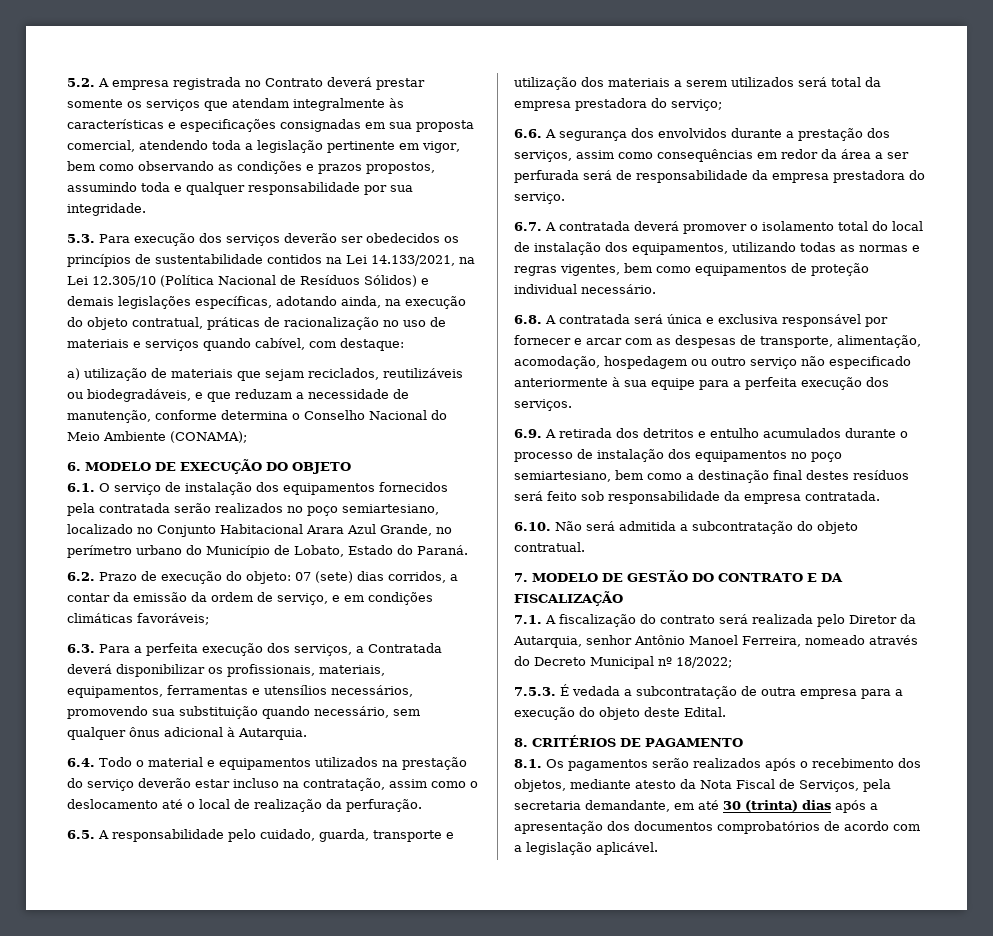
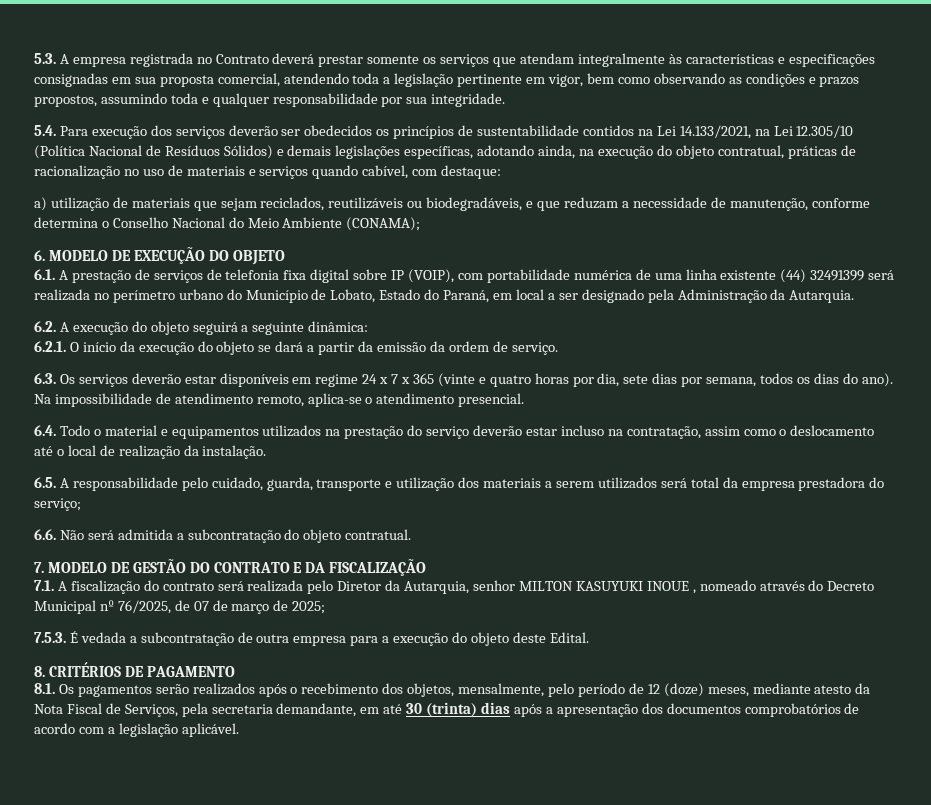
[67,78,95,87] 5.2. -> [34,53,56,64] 5.3.
[67,234,95,243] 5.3. -> [34,125,56,136] 5.4.
[99,482,448,495] [67,503,439,516] [67,524,432,537] O serviço de instalação dos equipamentos fornecidos pela contratada serão realizados no poço semiartesiano, localizado no Conjunto Habitacional Arara Azul Grande, -> [58,269,895,283] [34,289,90,301] A prestação de serviços de telefonia fixa digital sobre IP (VOIP), com portabilidade numérica de uma linha existente (44) 32491399 será realizada
[417,545,468,555] [67,571,458,584] [67,593,110,602] Paraná. // 6.2. Prazo de execução do objeto: 07 (sete) dias corridos, a contar -> [443,289,855,303] [34,321,369,335] [34,341,355,355] Paraná, em local a ser designado pela Administração da Autarquia. // 6.2. A execução do objeto seguirá a seguinte dinâmica: // 6.2.1. O início da execução do objeto se dará a partir
[277,592,433,605] [67,613,209,625] [67,643,442,656] [67,664,385,677] [67,685,413,698] [67,706,420,719] [67,727,307,740] serviço, e em condições climáticas favoráveis; // 6.3. Para a perfeita execução dos serviços, a Contratada deverá disponibilizar os profissionais, materiais, equipamentos, ferramentas e utensílios necessários, promovendo sua substituição quando necessário, sem qualquer ônus adicional à Autarquia. -> [511,342,558,355] [34,373,893,387] [34,393,525,407] serviço. // 6.3. Os serviços deverão estar disponíveis em regime 24 x 7 x 365 (vinte e quatro horas por dia, sete dias por semana, todos os dias do ano). Na impossibilidade de atendimento remoto, aplica-se o atendimento presencial.
[346,799,422,812] perfuração. -> [202,445,267,459] instalação.
[545,128,890,141] [514,149,909,162] [514,170,925,183] [514,192,565,204] [514,221,923,234] [514,242,920,255] [514,263,869,276] [514,284,656,294] [514,314,888,327] [514,335,921,348] [514,356,911,369] [514,377,889,390] [514,399,572,411] [514,428,908,438] [514,449,842,462] [514,470,909,483] [514,491,880,504] [514,522,551,531] A segurança dos envolvidos durante a prestação dos serviços, assim como consequências em redor da área a ser perfurada será de responsabilidade da empresa prestadora do serviço. // 6.7. A contratada deverá promover o isolamento total do local de instalação dos equipamentos, utilizando todas as normas e regras vigentes, bem como equipamentos de proteção individual necessário. // 6.8. A contratada será única e exclusiva responsável por fornecer e arcar com as despesas de transporte, alimentação, acomodação, hospedagem ou outro serviço não especificado anteriormente à sua equipe para a perfeita execução dos serviços. // 6.9. A retirada dos detritos e entulho acumulados durante o processo de instalação dos equipamentos no poço semiartesiano, bem como a destinação final destes resíduos será feito sob responsabilidade da empresa contratada. // 6.10. -> (56, 534) none
[634,635,801,647] Antônio Manoel Ferreira, -> [518,581,696,594] MILTON KASUYUKI INOUE ,
[676,657,732,668] 18/2022; -> [117,600,326,614] 76/2025, de 07 de março de 2025;
(566, 785) none -> [458,683,749,697] mensalmente, pelo período de 12 (doze) meses,

